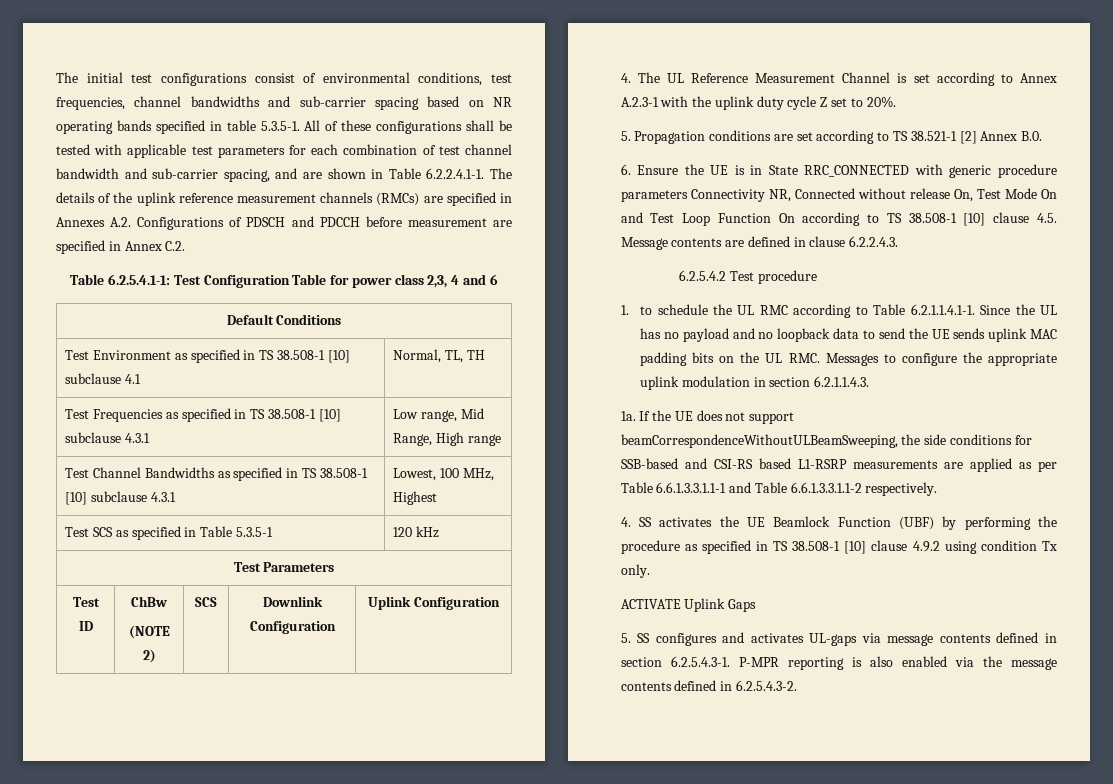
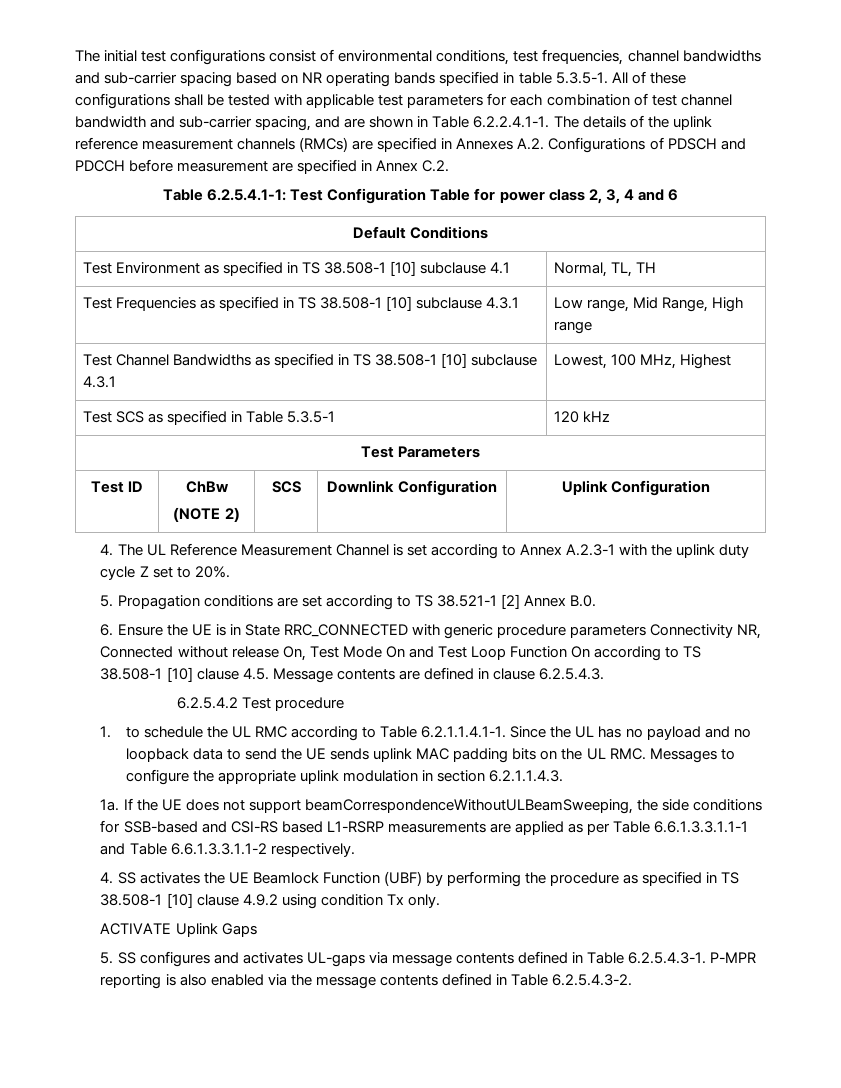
[427,275,448,288] 2,3, -> [588,189,620,204] 2, 3,
[849,236,899,247] 6.2.2.4.3. -> [538,668,604,680] 6.2.5.4.3.
[620,657,662,667] section -> [586,952,624,964] Table
(733, 686) none -> [510,974,548,986] Table

